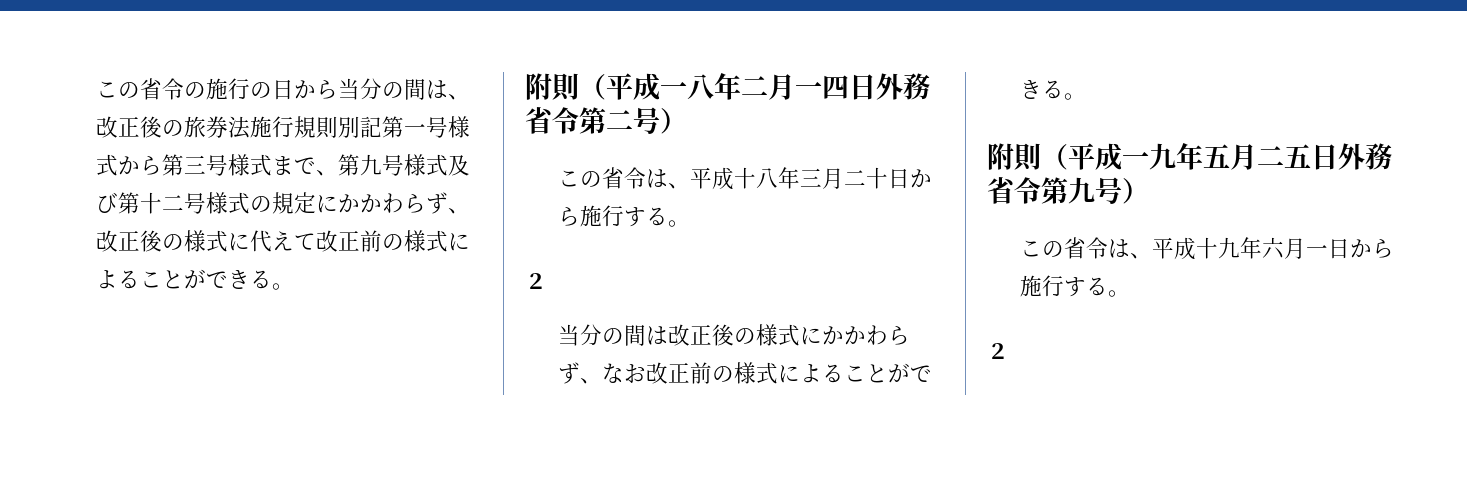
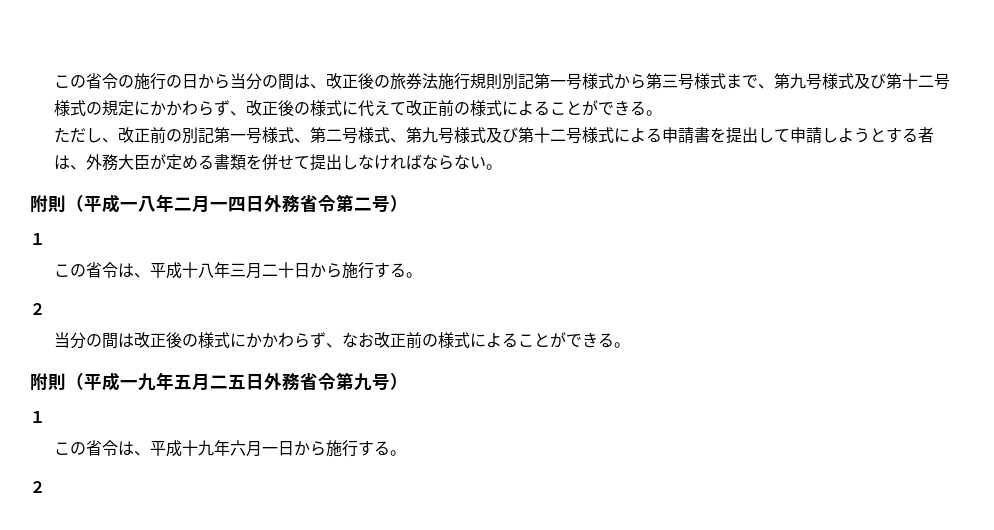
(295, 286) none -> [53,127,934,144] [53,154,502,171] // ただし、改正前の別記第一号様式、第二号様式、第九号様式及び第十二号様式による申請書を提出して申請しようとする者は、外務大臣が定める書類を併せて提出しなければならない。
(687, 121) none -> [30,233,45,245] // １
(1149, 191) none -> [30,411,45,423] // １

